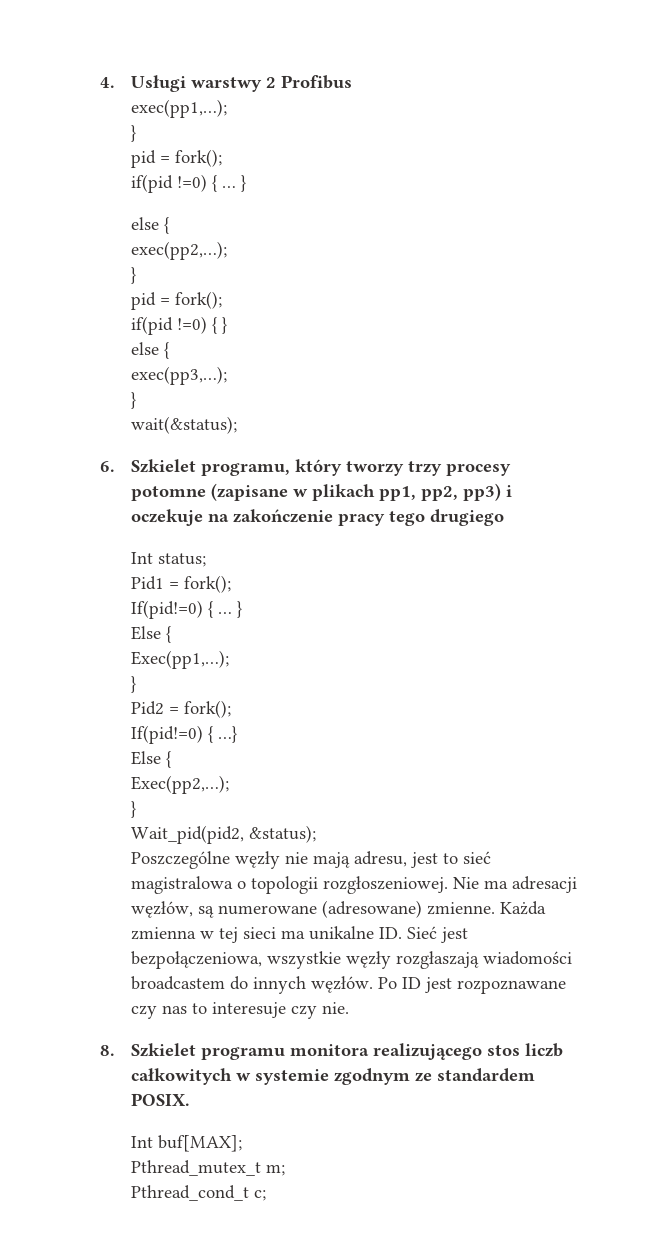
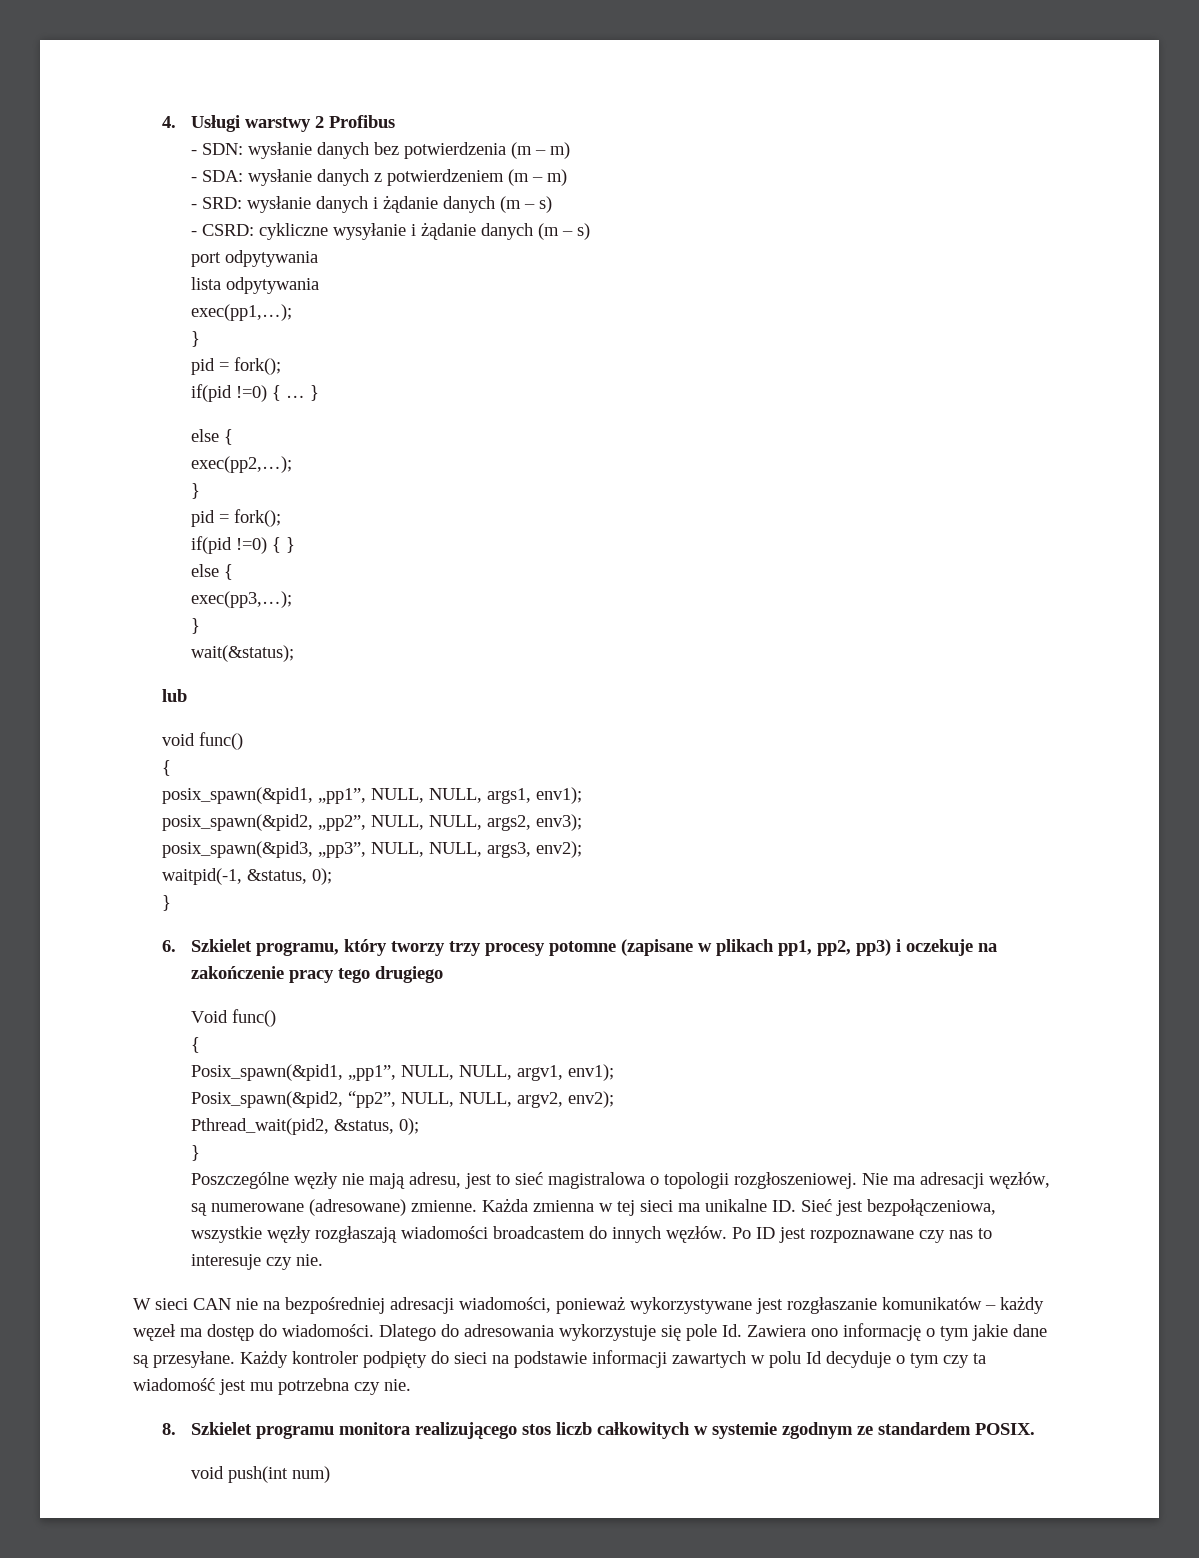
(352, 82) none -> [190,142,570,159] [190,169,567,186] [190,195,552,213] [190,222,590,240] [190,250,318,267] [190,277,319,294] // - SDN: wysłanie danych bez potwierdzenia (m – m) // - SDA: wysłanie danych z potwierdzeniem (m – m) // - SRD: wysłanie danych i żądanie danych (m – s) // - CSRD: cykliczne wysyłanie i żądanie danych (m – s) // port odpytywania // lista odpytywania
(237, 425) none -> [161,689,187,702] [161,732,243,750] [161,760,171,776] [161,787,582,804] [161,814,582,831] [161,841,582,858] [161,868,332,885] [161,895,171,911] // lub // void func() // { // posix_spawn(&pid1, „pp1”, NULL, NULL, args1, env1); // posix_spawn(&pid2, „pp2”, NULL, NULL, args2, env3); // posix_spawn(&pid3, „pp3”, NULL, NULL, args3, env2); // waitpid(-1, &status, 0); // }
[130,552,206,567] [130,575,231,593] [130,600,242,619] [130,626,171,643] [130,650,229,669] [130,676,136,693] [130,700,231,718] [130,725,237,744] [130,751,171,768] [130,775,229,794] [130,801,136,818] [130,825,316,844] Int status; // Pid1 = fork(); // If(pid!=0) { … } // Else { // Exec(pp1,…); // } // Pid2 = fork(); // If(pid!=0) { …} // Else { // Exec(pp2,…); // } // Wait_pid(pid2, &status); -> [190,1009,276,1027] [190,1037,200,1053] [190,1064,614,1081] [190,1091,614,1108] [190,1118,419,1135] [190,1145,200,1161] Void func() // { // Posix_spawn(&pid1, „pp1”, NULL, NULL, argv1, env1); // Posix_spawn(&pid2, “pp2”, NULL, NULL, argv2, env2); // Pthread_wait(pid2, &status, 0); // }
(349, 1008) none -> [133,1296,1044,1314] [133,1323,1047,1341] [133,1350,986,1368] [133,1378,411,1395] // W sieci CAN nie na bezpośredniej adresacji wiadomości, ponieważ wykorzystywane jest rozgłaszanie komunikatów – każdy węzeł ma dostęp do wiadomości. Dlatego do adresowania wykorzystuje się pole Id. Zawiera ono informację o tym jakie dane są przesyłane. Każdy kontroler podpięty do sieci na podstawie informacji zawartych w polu Id decyduje o tym czy ta wiadomość jest mu potrzebna czy nie.
[130,1135,242,1152] [130,1160,285,1176] [130,1185,266,1201] Int buf[MAX]; // Pthread_mutex_t m; // Pthread_cond_t c; -> [190,1466,330,1483] void push(int num)

